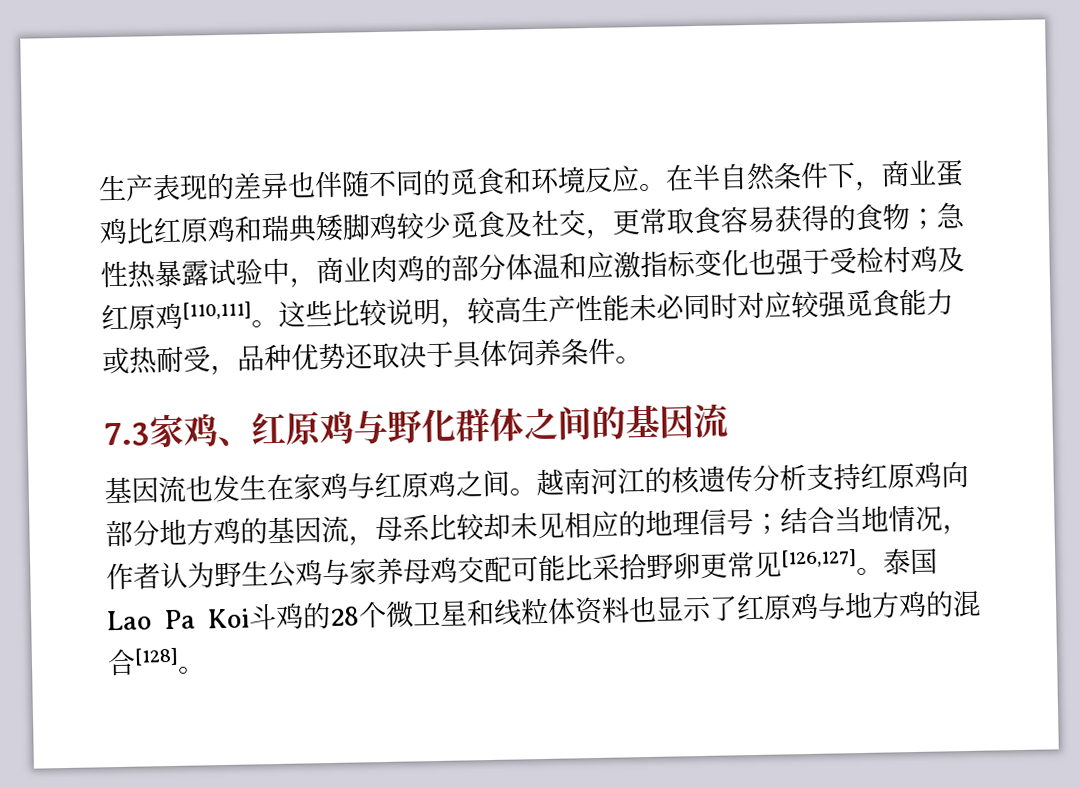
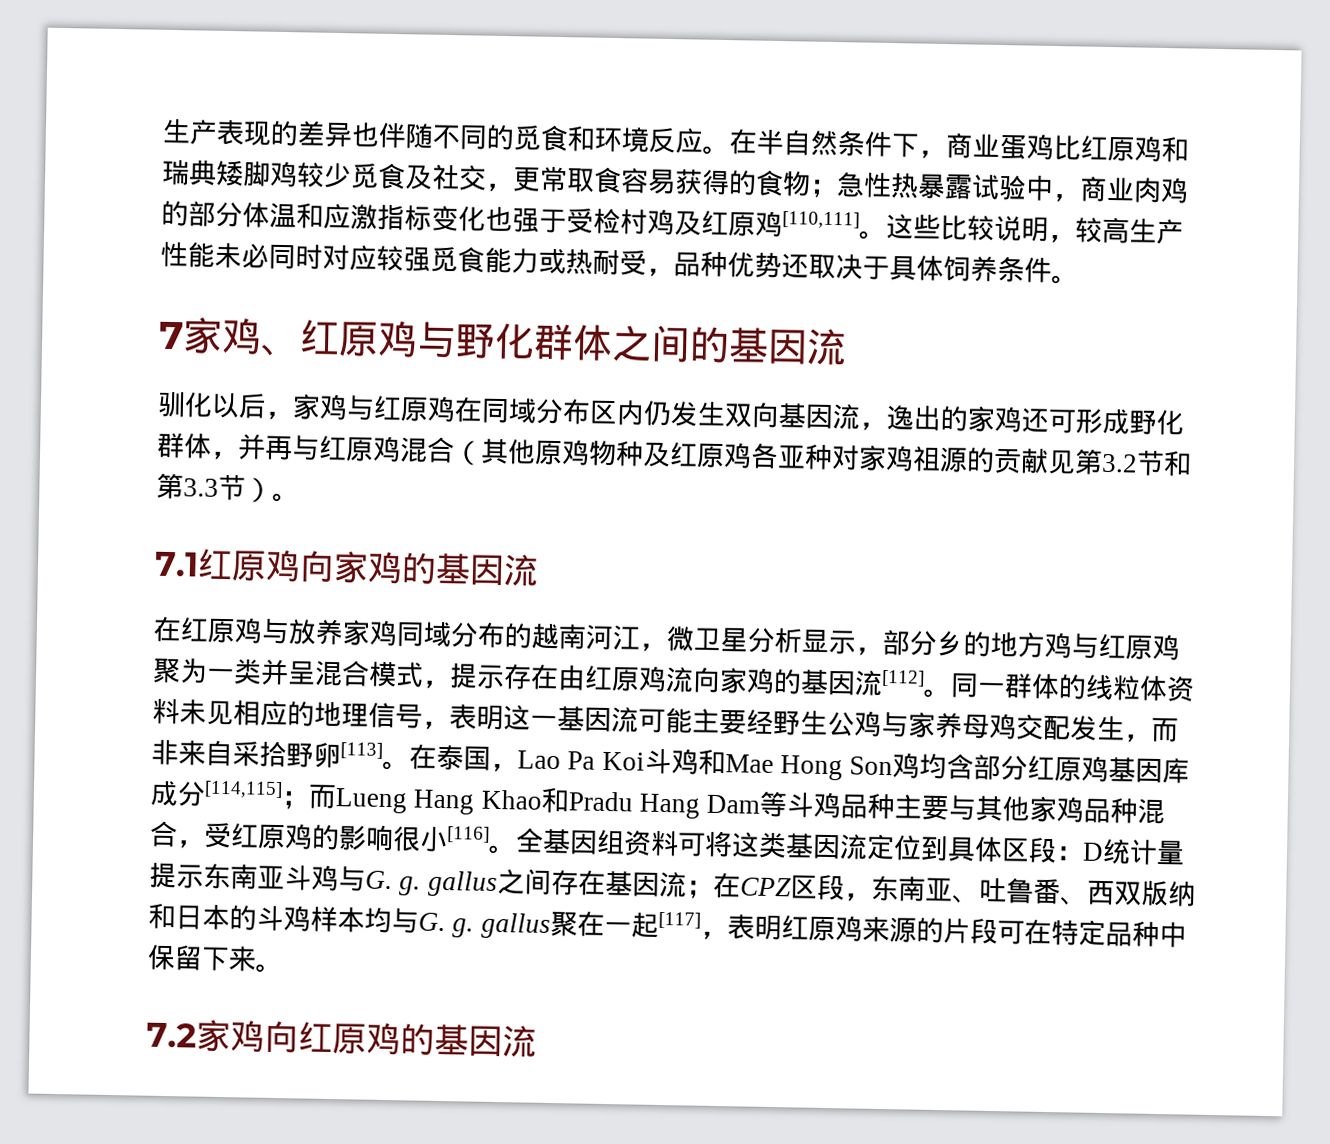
[103,422,150,447] 7.3 -> [158,321,184,350] 7
[104,460,969,504] [105,512,511,548] 基因流也发生在家鸡与红原鸡之间。越南河江的核遗传分析支持红原鸡向部分地方鸡的基因流，母系比较却 -> [157,391,1185,436] [156,432,1192,477] [156,472,300,503] [154,548,539,587] [153,616,1180,661] [152,657,925,696] [923,673,1195,702] [152,698,180,725] 驯化以后，家鸡与红原鸡在同域分布区内仍发生双向基因流，逸出的家鸡还可形成野化群体，并再与红原鸡混合（其他原鸡物种及红原鸡各亚种对家鸡祖源的贡献见第3.2节和第3.3节）。 // 7.1红原鸡向家鸡的基因流 // 在红原鸡与放养家鸡同域分布的越南河江，微卫星分析显示，部分乡的地方鸡与红原鸡聚为一类并呈混合模式，提示存在由红原鸡流向家鸡的基因流[112]。同一群体的线粒体资料
[753,504,970,535] [106,561,215,591] ；结合当地情况，作者认为 -> [422,704,774,735] ，表明这一基因流可能主要经
[511,548,938,583] [107,589,981,631] [107,647,179,677] [178,666,206,674] 可能比采拾野卵更常见[126,127]。泰国Lao Pa Koi斗鸡的28个微卫星和线粒体资料也显示了红原鸡与地方鸡的混合[128]。 -> [1070,715,1179,743] [151,739,383,769] [382,744,1191,784] [150,780,1166,825] [149,820,490,853] [488,827,1185,865] [149,862,1196,907] [148,903,701,939] [699,914,1187,948] [147,944,283,974] [146,1019,537,1058] 发生，而非来自采拾野卵[113]。在泰国，Lao Pa Koi斗鸡和Mae Hong Son鸡均含部分红原鸡基因库成分[114,115]；而Lueng Hang Khao和Pradu Hang Dam等斗鸡品种主要与其他家鸡品种混合，受红原鸡的影响很小[116]。全基因组资料可将这类基因流定位到具体区段：D统计量提示东南亚斗鸡与G. g. gallus之间存在基因流；在CPZ区段，东南亚、吐鲁番、西双版纳和日本的斗鸡样本均与G. g. gallus聚在一起[117]，表明红原鸡来源的片段可在特定品种中保留下来。 // 7.2家鸡向红原鸡的基因流

